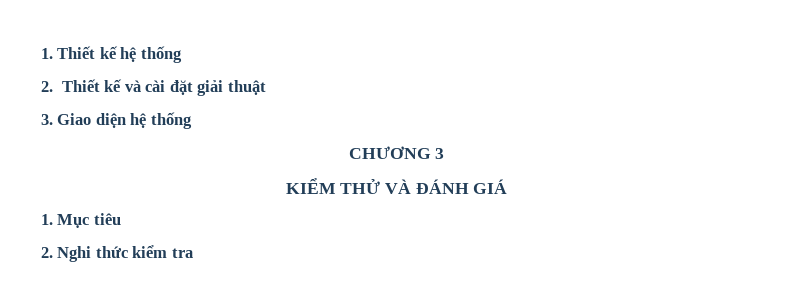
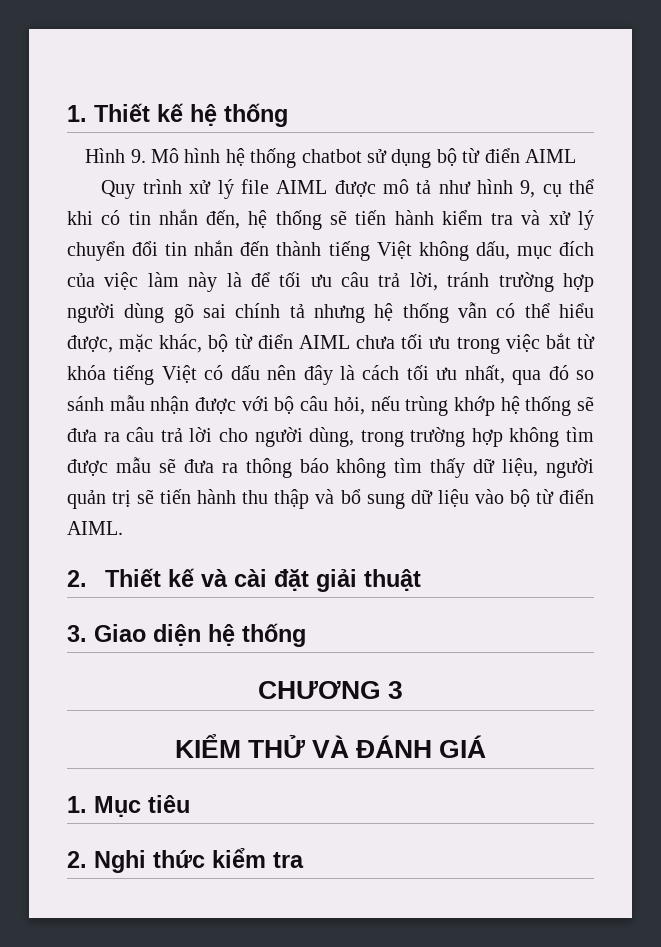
(182, 54) none -> [85,148,576,168] [101,179,594,199] [67,209,594,230] [67,240,595,261] [67,272,594,292] [67,302,594,323] [67,333,595,354] [67,365,595,385] [67,395,594,416] [67,427,594,447] [67,457,595,478] [67,489,594,509] [67,521,123,535] // Hình 9. Mô hình hệ thống chatbot sử dụng bộ từ điển AIML // Quy trình xử lý file AIML được mô tả như hình 9, cụ thể khi có tin nhắn đến, hệ thống sẽ tiến hành kiểm tra và xử lý chuyển đổi tin nhắn đến thành tiếng Việt không dấu, mục đích của việc làm này là để tối ưu câu trả lời, tránh trường hợp người dùng gõ sai chính tả nhưng hệ thống vẫn có thể hiểu được, mặc khác, bộ từ điển AIML chưa tối ưu trong việc bắt từ khóa tiếng Việt có dấu nên đây là cách tối ưu nhất, qua đó so sánh mẫu nhận được với bộ câu hỏi, nếu trùng khớp hệ thống sẽ đưa ra câu trả lời cho người dùng, trong trường hợp không tìm được mẫu sẽ đưa ra thông báo không tìm thấy dữ liệu, người quản trị sẽ tiến hành thu thập và bổ sung dữ liệu vào bộ từ điển AIML.

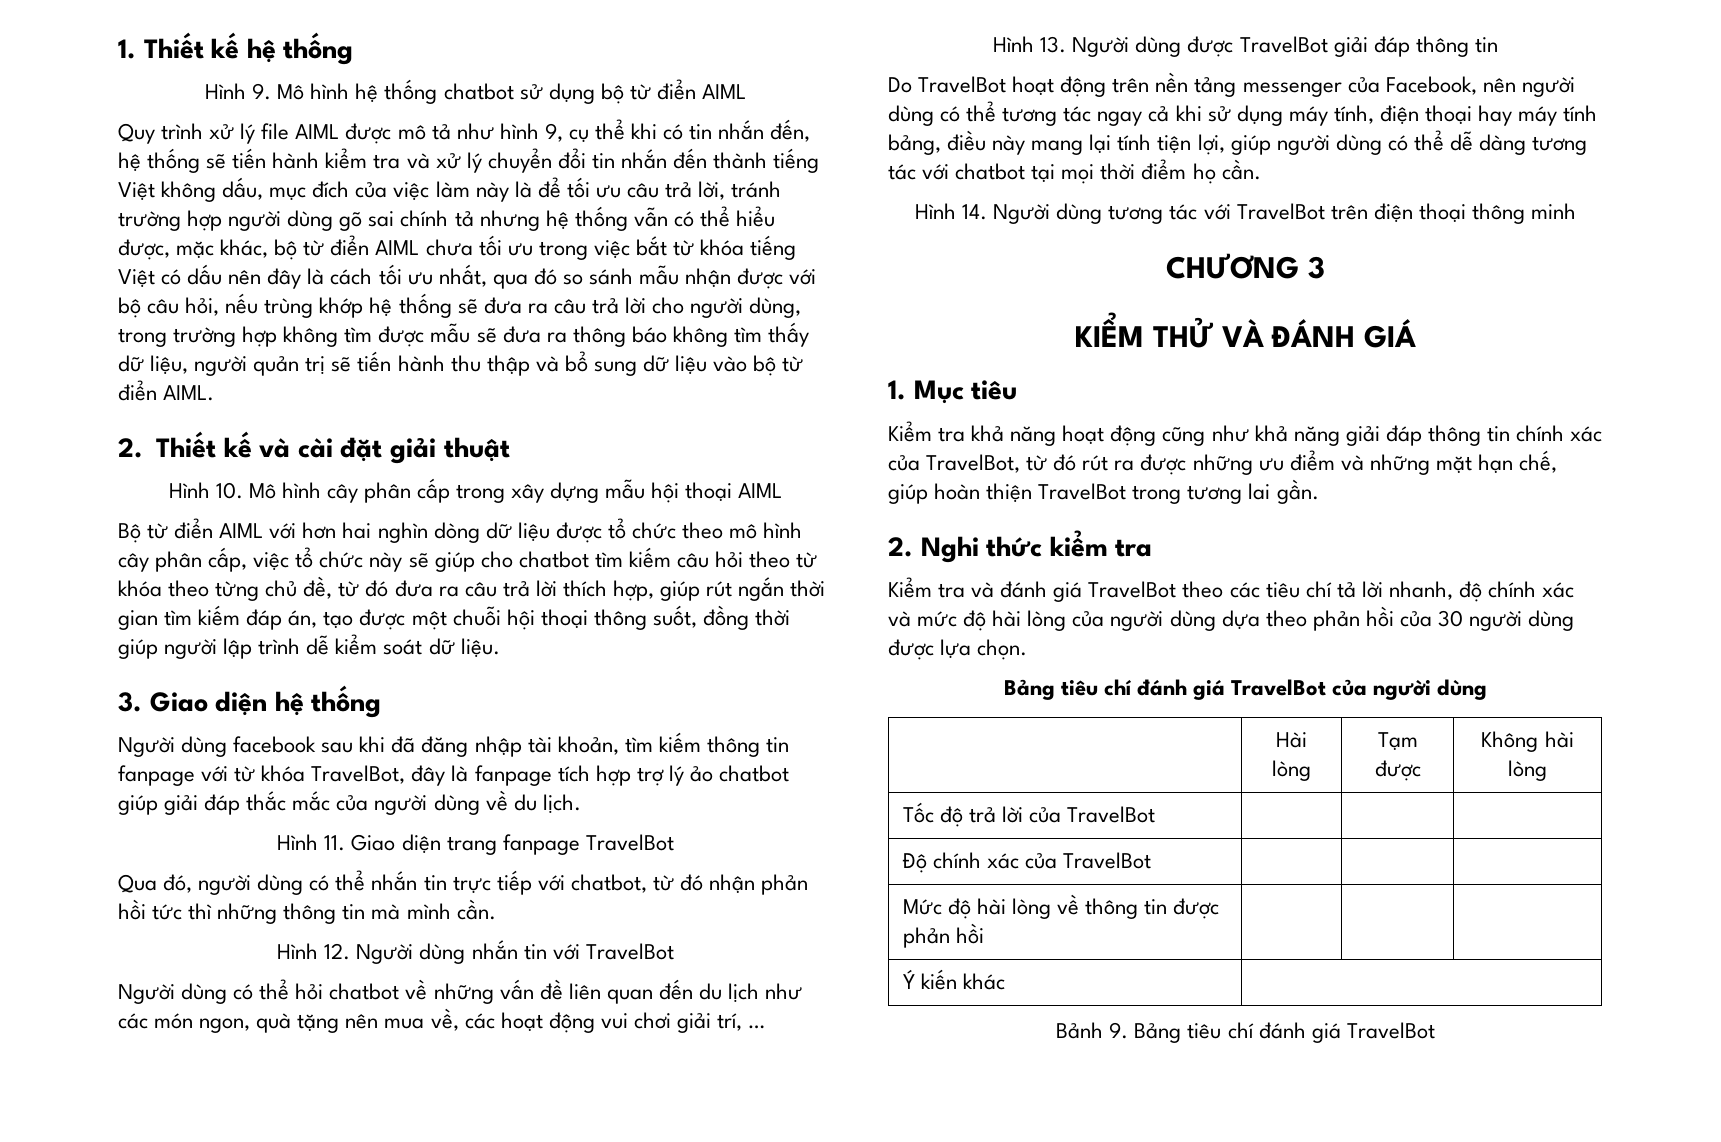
(421, 580) none -> [168,478,783,503] [118,518,803,543] [118,547,818,572] [118,576,826,601] [118,605,791,630] [118,634,500,659] // Hình 10. Mô hình cây phân cấp trong xây dựng mẫu hội thoại AIML // Bộ từ điển AIML với hơn hai nghìn dòng dữ liệu được tổ chức theo mô hình cây phân cấp, việc tổ chức này sẽ giúp cho chatbot tìm kiếm câu hỏi theo từ khóa theo từng chủ đề, từ đó đưa ra câu trả lời thích hợp, giúp rút ngắn thời gian tìm kiếm đáp án, tạo được một chuỗi hội thoại thông suốt, đồng thời giúp người lập trình dễ kiểm soát dữ liệu.
(306, 635) none -> [118,732,789,757] [118,765,789,786] [118,790,581,815] [277,834,674,855] [118,870,809,895] [118,899,496,924] [277,940,674,964] [118,979,803,1004] [118,1008,766,1033] [993,36,1498,57] [888,72,1575,97] [888,101,1598,126] [888,130,1588,155] [888,159,1261,184] [915,203,1576,224] // Người dùng facebook sau khi đã đăng nhập tài khoản, tìm kiếm thông tin fanpage với từ khóa TravelBot, đây là fanpage tích hợp trợ lý ảo chatbot giúp giải đáp thắc mắc của người dùng về du lịch. // Hình 11. Giao diện trang fanpage TravelBot // Qua đó, người dùng có thể nhắn tin trực tiếp với chatbot, từ đó nhận phản hồi tức thì những thông tin mà mình cần. // Hình 12. Người dùng nhắn tin với TravelBot // Người dùng có thể hỏi chatbot về những vấn đề liên quan đến du lịch như các món ngon, quà tặng nên mua về, các hoạt động vui chơi giải trí, … // Hình 13. Người dùng được TravelBot giải đáp thông tin // Do TravelBot hoạt động trên nền tảng messenger của Facebook, nên người dùng có thể tương tác ngay cả khi sử dụng máy tính, điện thoại hay máy tính bảng, điều này mang lại tính tiện lợi, giúp người dùng có thể dễ dàng tương tác với chatbot tại mọi thời điểm họ cần. // Hình 14. Người dùng tương tác với TravelBot trên điện thoại thông minh
(190, 804) none -> [888,421,1603,446] [888,450,1558,475] [888,479,1319,504] // Kiểm tra khả năng hoạt động cũng như khả năng giải đáp thông tin chính xác của TravelBot, từ đó rút ra được những ưu điểm và những mặt hạn chế, giúp hoàn thiện TravelBot trong tương lai gần.
(304, 860) none -> [888,577,1575,602] [888,606,1575,631] [888,639,1028,660] [1003,679,1488,700] [1276,732,1307,748] [1272,760,1311,781] [1377,732,1418,750] [1374,760,1421,781] [1481,731,1574,752] [1508,760,1547,781] [902,802,1156,827] [901,852,1152,873] [902,894,1220,919] [902,923,984,948] [902,969,1006,990] [1056,1022,1435,1043] // Kiểm tra và đánh giá TravelBot theo các tiêu chí tả lời nhanh, độ chính xác và mức độ hài lòng của người dùng dựa theo phản hồi của 30 người dùng được lựa chọn. // Bảng tiêu chí đánh giá TravelBot của người dùng // | Hài lòng | Tạm được | Không hài lòng // Tốc độ trả lời của TravelBot | | | // Độ chính xác của TravelBot | | | // Mức độ hài lòng về thông tin được phản hồi | | | // Ý kiến khác | // Bảnh 9. Bảng tiêu chí đánh giá TravelBot

